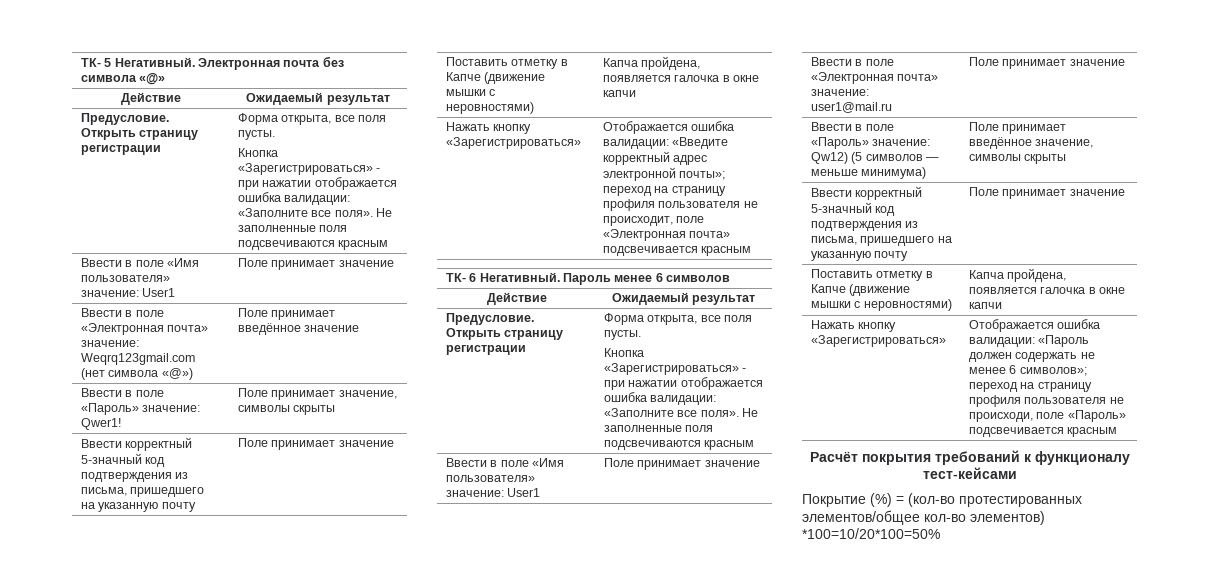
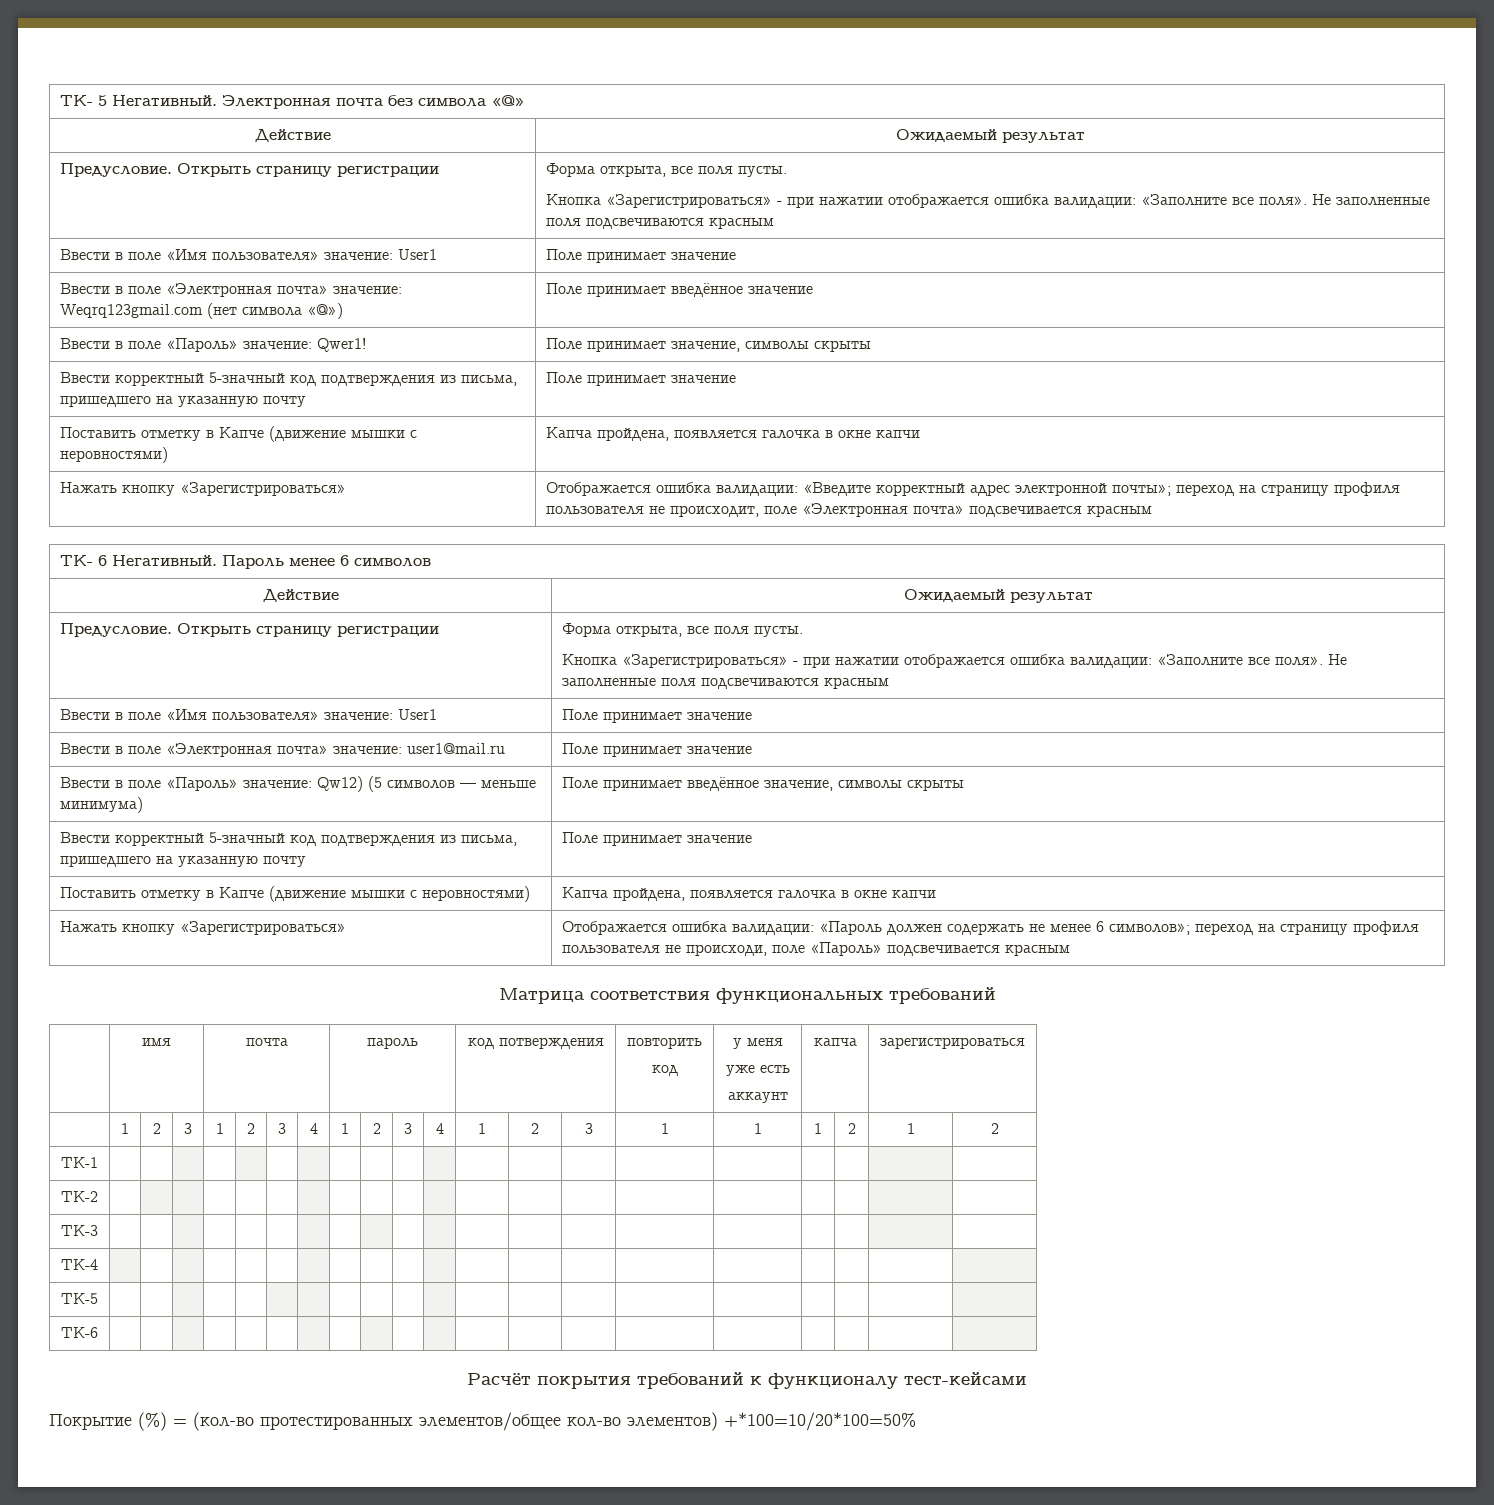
(1118, 432) none -> [498,987,996,1004] [142,1038,171,1046] [245,1038,288,1046] [367,1037,418,1049] [467,1037,604,1049] [627,1037,702,1049] [651,1065,678,1076] [732,1038,783,1049] [725,1065,790,1076] [727,1092,788,1103] [813,1038,857,1046] [880,1037,1025,1049] [121,1123,129,1134] [152,1123,161,1134] [184,1123,192,1134] [215,1123,224,1134] [247,1123,255,1134] [278,1123,286,1134] [309,1123,318,1134] [341,1123,349,1134] [372,1123,381,1134] [404,1123,412,1134] [435,1123,444,1134] [478,1123,486,1134] [531,1123,539,1134] [584,1123,593,1134] [660,1123,669,1134] [753,1123,762,1134] [814,1123,822,1134] [847,1123,856,1134] [906,1123,915,1134] [990,1123,999,1134] [61,1157,98,1168] [61,1191,98,1202] [61,1225,98,1236] [61,1259,98,1270] [61,1293,98,1304] [61,1327,98,1338] // Матрица соответствия функциональных требований // | имя | почта | пароль | код потверждения | повторить // код | у меня // уже есть // аккаунт | капча | зарегистрироваться // | 1 | 2 | 3 | 1 | 2 | 3 | 4 | 1 | 2 | 3 | 4 | 1 | 2 | 3 | 1 | 1 | 1 | 2 | 1 | 2 // ТК-1 | | | | | | | | | | | | | | | | | | | | // ТК-2 | | | | | | | | | | | | | | | | | | | | // ТК-3 | | | | | | | | | | | | | | | | | | | | // ТК-4 | | | | | | | | | | | | | | | | | | | | // ТК-5 | | | | | | | | | | | | | | | | | | | | // ТК-6 | | | | | | | | | | | | | | | | | | | |
[802,528,940,539] *100=10/20*100=50% -> [724,1412,916,1431] +*100=10/20*100=50%

